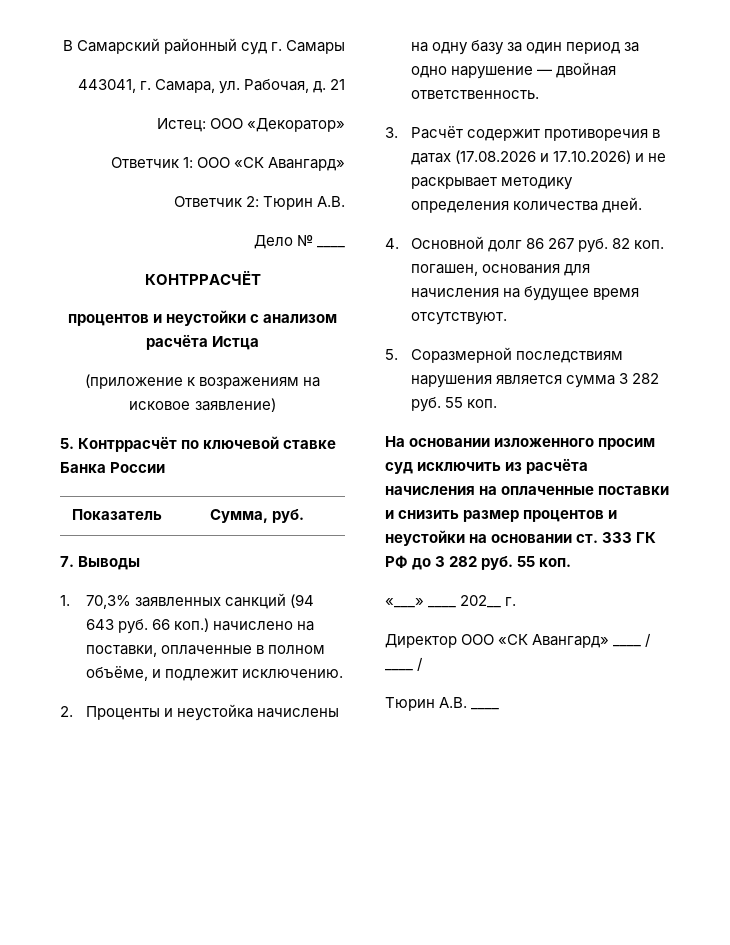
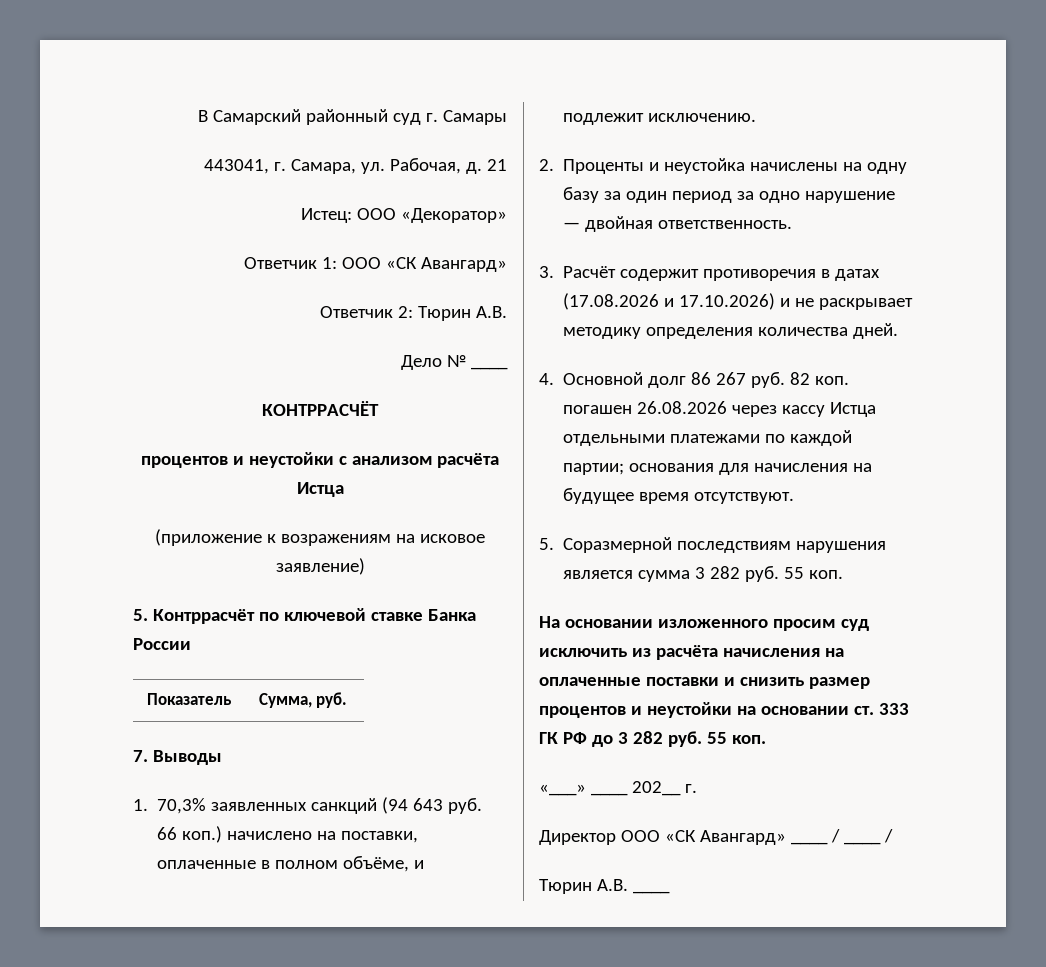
[410,264,478,276] погашен, -> [563,401,877,417] [563,430,853,446] [563,463,625,475] погашен 26.08.2026 через кассу Истца отдельными платежами по каждой партии;

